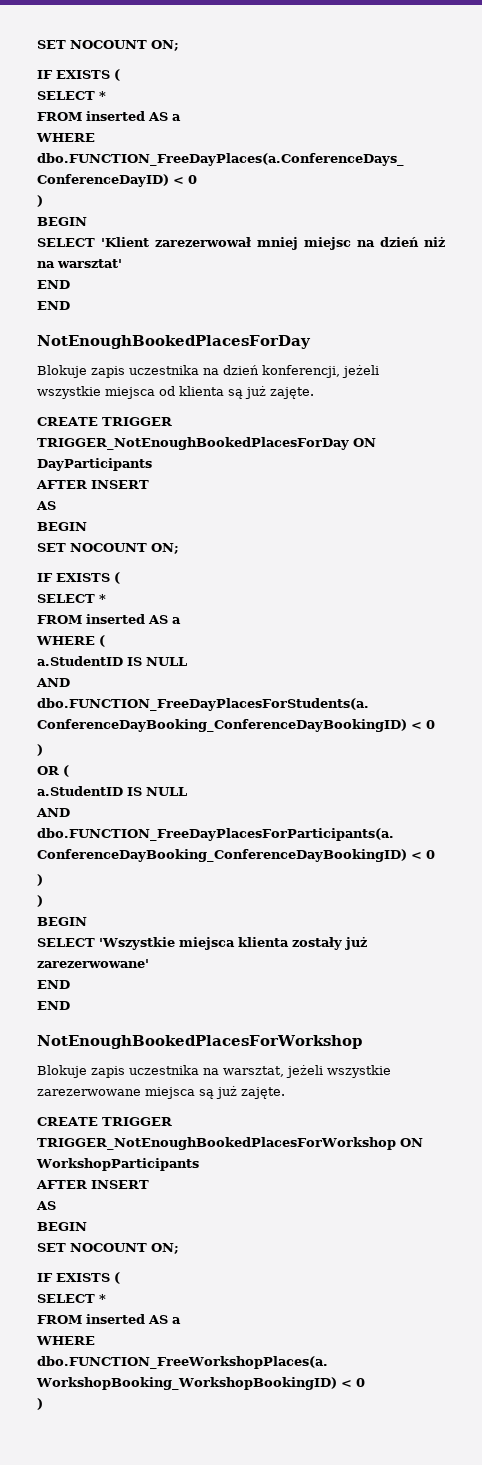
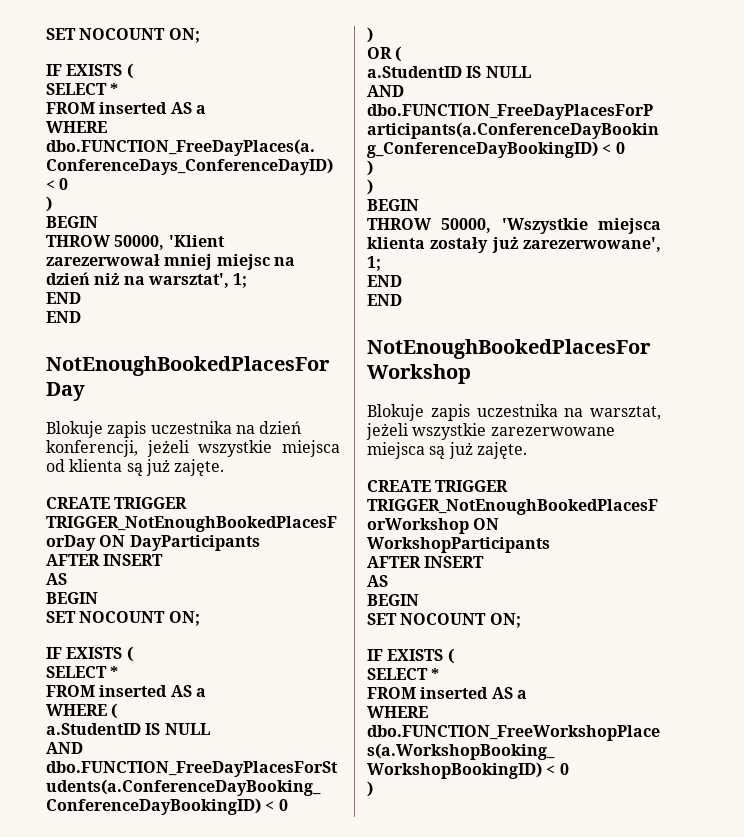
[37,238,95,247] SELECT -> [46,235,165,250] THROW 50000,
[57,259,122,268] warsztat' -> [147,273,248,288] warsztat', 1;
[37,938,95,947] SELECT -> [367,218,492,233] THROW 50000,
[37,959,149,968] zarezerwowane' -> [523,237,661,252] [367,256,381,271] zarezerwowane', 1;

